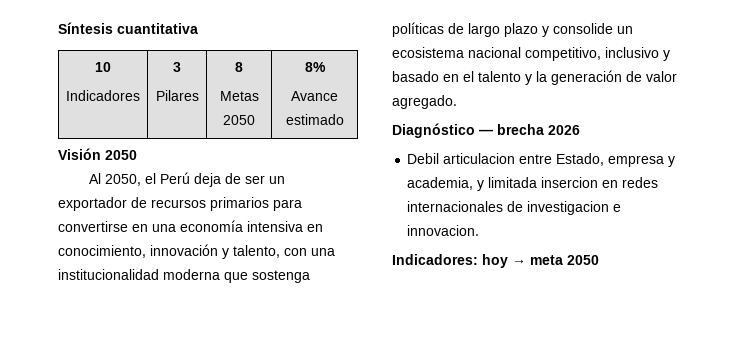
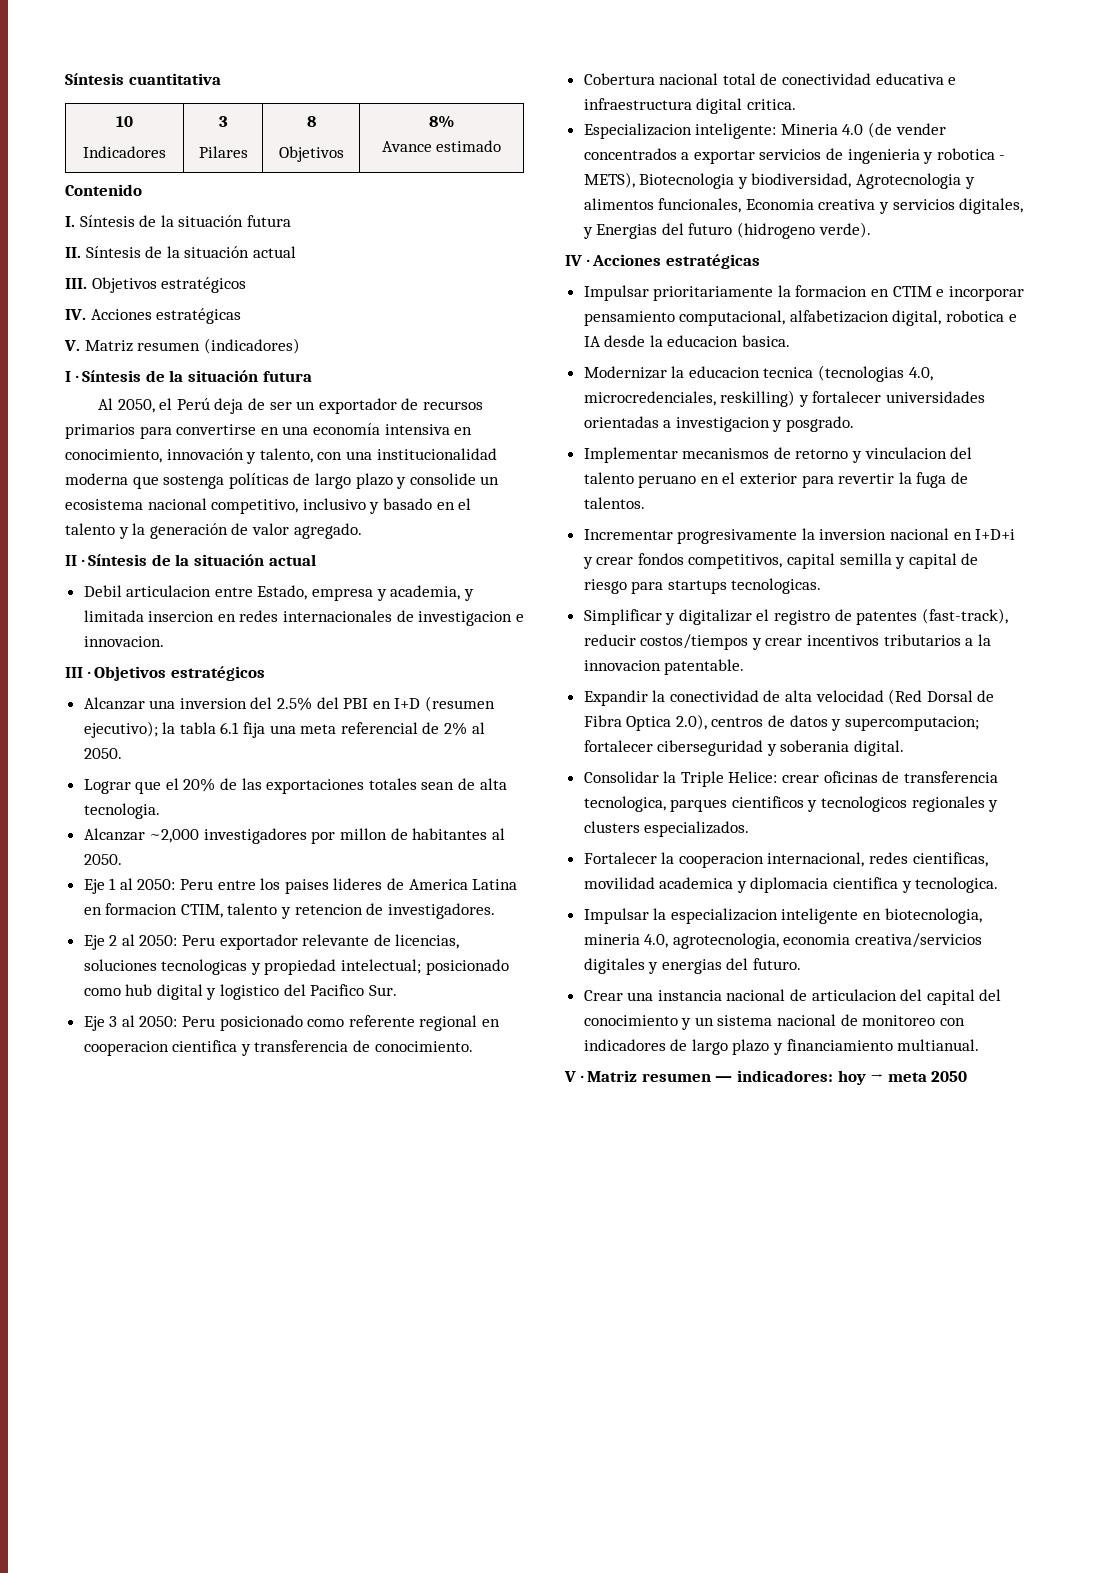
[219,91,259,101] [223,115,255,125] Metas 2050 -> [278,146,344,162] Objetivos
[58,148,137,160] Visión 2050 -> [65,184,142,196] [65,215,291,227] [65,246,296,258] [65,277,247,293] [65,308,242,324] [64,338,300,354] [65,370,312,382] Contenido // I. Síntesis de la situación futura // II. Síntesis de la situación actual // III. Objetivos estratégicos // IV. Acciones estratégicas // V. Matriz resumen (indicadores) // I · Síntesis de la situación futura
[392,123,580,138] Diagnóstico — brecha 2026 -> [65,554,316,566] II · Síntesis de la situación actual
[392,254,478,265] Indicadores: -> [65,666,265,681] [83,696,496,712] [83,721,485,738] [83,748,122,759] [83,778,507,794] [83,803,160,819] [83,828,505,844] [83,854,122,865] [83,878,518,894] [83,903,495,919] [83,934,460,950] [83,959,509,975] [83,984,397,1000] [83,1015,501,1031] [83,1040,473,1056] [583,73,957,85] [583,98,796,114] [583,122,946,139] [583,148,1006,164] [583,172,975,189] [583,198,1024,214] [582,222,871,239] [565,254,760,269] [583,285,1024,301] [583,310,1017,326] [583,335,791,347] [583,365,933,382] [583,390,986,407] [583,416,855,432] [583,447,973,463] [583,472,969,488] [583,497,645,509] [583,528,1016,544] [582,553,979,569] [583,578,822,594] [583,608,1008,625] [583,634,991,650] [583,659,745,675] [583,689,995,706] [583,714,979,731] [583,740,905,756] [583,771,998,787] [583,796,999,812] [583,821,750,837] [583,852,988,868] [583,877,999,893] [583,908,982,924] [583,933,983,949] [583,958,802,974] [583,989,1002,1005] [583,1014,965,1030] [583,1039,980,1055] [564,1070,833,1082] III · Objetivos estratégicos // Alcanzar una inversion del 2.5% del PBI en I+D (resumen ejecutivo); la tabla 6.1 fija una meta referencial de 2% al 2050. // Lograr que el 20% de las exportaciones totales sean de alta tecnologia. // Alcanzar ~2,000 investigadores por millon de habitantes al 2050. // Eje 1 al 2050: Peru entre los paises lideres de America Latina en formacion CTIM, talento y retencion de investigadores. // Eje 2 al 2050: Peru exportador relevante de licencias, soluciones tecnologicas y propiedad intelectual; posicionado como hub digital y logistico del Pacifico Sur. // Eje 3 al 2050: Peru posicionado como referente regional en cooperacion cientifica y transferencia de conocimiento. // Cobertura nacional total de conectividad educativa e infraestructura digital critica. // Especializacion inteligente: Mineria 4.0 (de vender concentrados a exportar servicios de ingenieria y robotica - METS), Biotecnologia y biodiversidad, Agrotecnologia y alimentos funcionales, Economia creativa y servicios digitales, y Energias del futuro (hidrogeno verde). // IV · Acciones estratégicas // Impulsar prioritariamente la formacion en CTIM e incorporar pensamiento computacional, alfabetizacion digital, robotica e IA desde la educacion basica. // Modernizar la educacion tecnica (tecnologias 4.0, microcredenciales, reskilling) y fortalecer universidades orientadas a investigacion y posgrado. // Implementar mecanismos de retorno y vinculacion del talento peruano en el exterior para revertir la fuga de talentos. // Incrementar progresivamente la inversion nacional en I+D+i y crear fondos competitivos, capital semilla y capital de riesgo para startups tecnologicas. // Simplificar y digitalizar el registro de patentes (fast-track), reducir costos/tiempos y crear incentivos tributarios a la innovacion patentable. // Expandir la conectividad de alta velocidad (Red Dorsal de Fibra Optica 2.0), centros de datos y supercomputacion; fortalecer ciberseguridad y soberania digital. // Consolidar la Triple Helice: crear oficinas de transferencia tecnologica, parques cientificos y tecnologicos regionales y clusters especializados. // Fortalecer la cooperacion internacional, redes cientificas, movilidad academica y diplomacia cientifica y tecnologica. // Impulsar la especializacion inteligente en biotecnologia, mineria 4.0, agrotecnologia, economia creativa/servicios digitales y energias del futuro. // Crear una instancia nacional de articulacion del capital del conocimiento y un sistema nacional de monitoreo con indicadores de largo plazo y financiamiento multianual. // V · Matriz resumen — indicadores:

